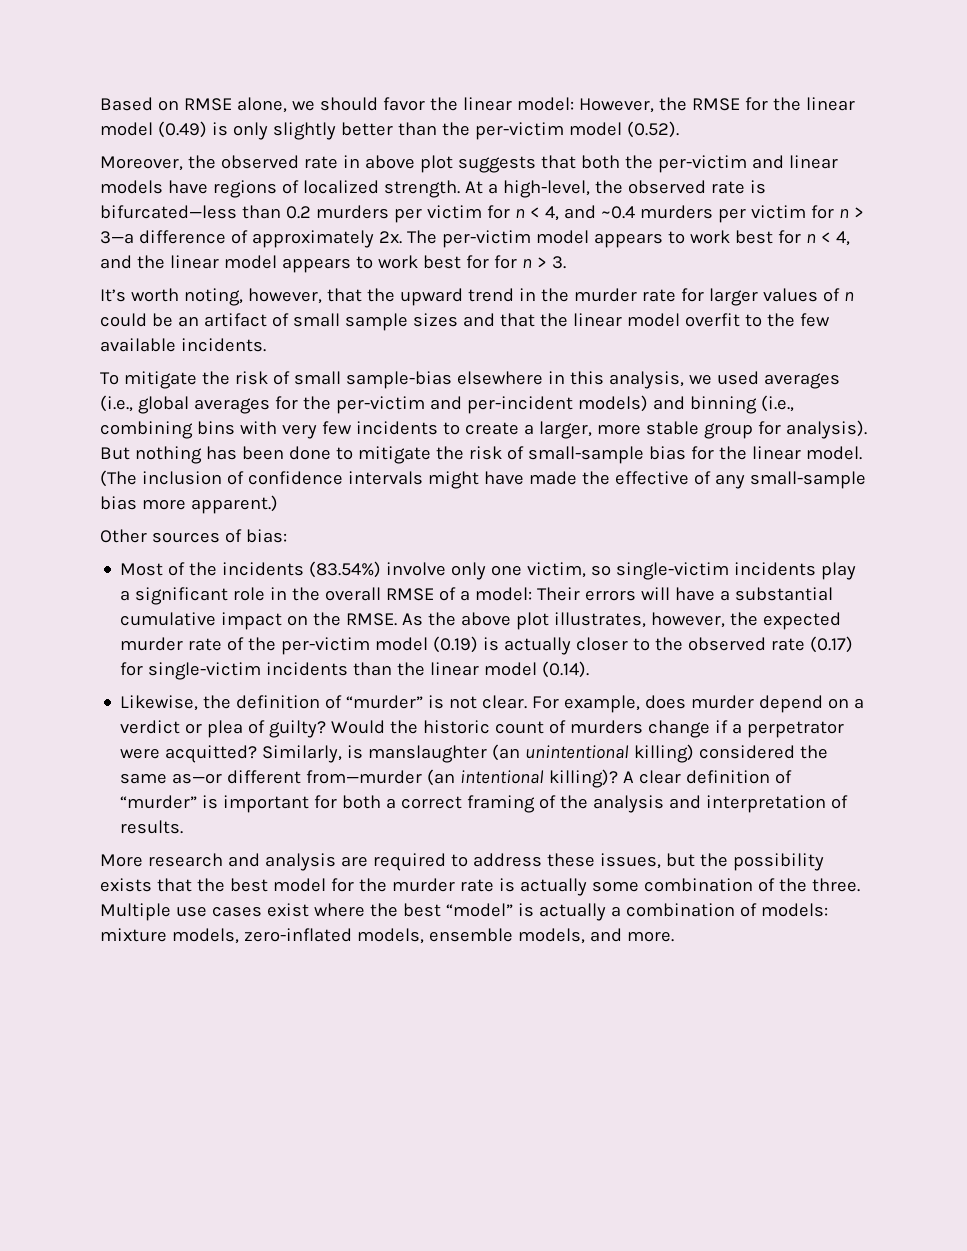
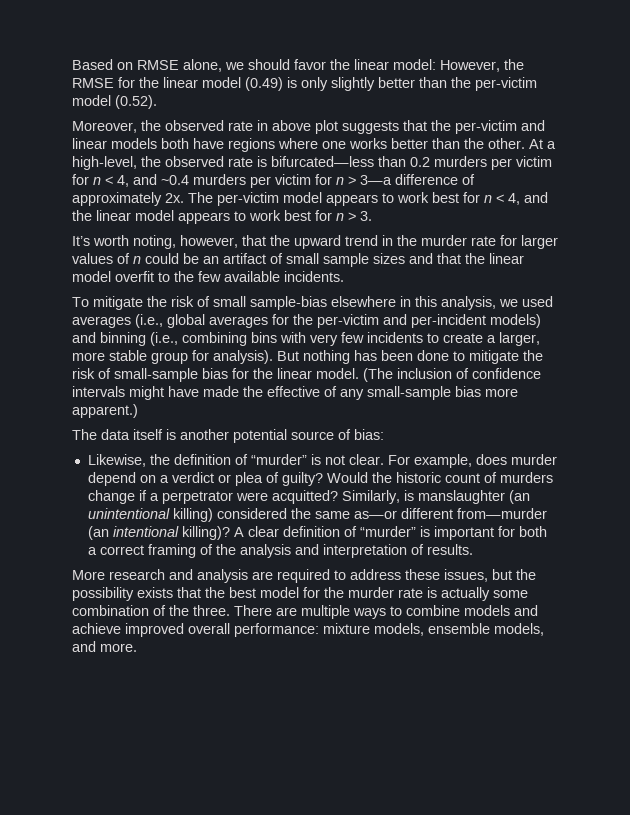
[580,155,620,169] both -> (427, 125) none
(163, 187) none -> [161,138,189,149] both
[281,180,460,198] of localized strength. -> [278,138,525,149] where one works better than the other.
[493,255,517,269] for -> (332, 215) none
[100,529,287,543] [120,561,857,580] [120,587,834,605] [120,612,842,630] [120,636,854,655] [120,661,590,680] Other sources of bias: // Most of the incidents (83.54%) involve only one victim, so single-victim incidents play a significant role in the overall RMSE of a model: Their errors will have a substantial cumulative impact on the RMSE. As the above plot illustrates, however, the expected murder rate of the per-victim model (0.19) is actually closer to the observed rate (0.17) for single-victim incidents than the linear model (0.14). -> [72,429,384,443] The data itself is another potential source of bias:
[100,903,828,921] [100,928,352,944] Multiple use cases exist where the best “model” is actually a combination of models: mixture models, zero-inflated -> [234,605,538,619] [72,623,370,637] There are multiple ways to combine models and achieve improved overall performance: mixture

